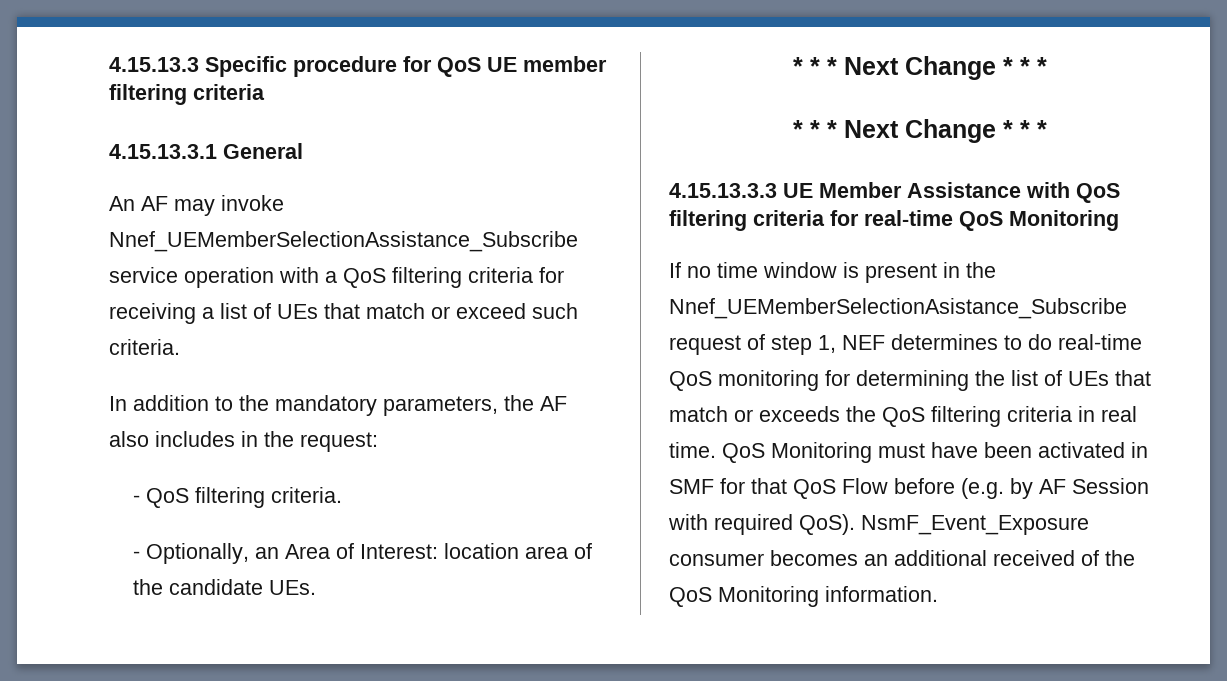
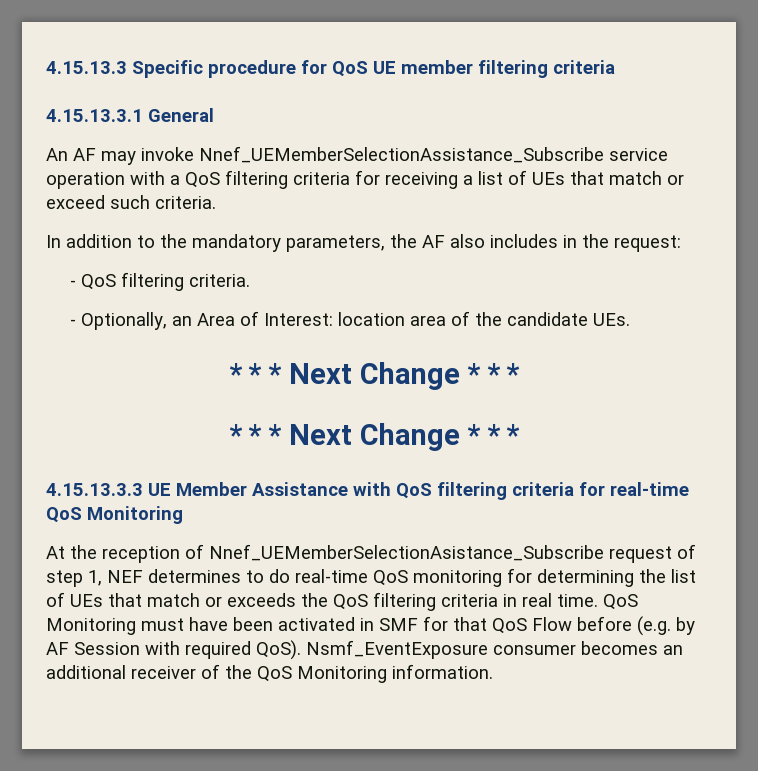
[669,262,996,283] If no time window is present in the -> [46,544,204,563] At the reception of
[861,515,1089,535] NsmF_Event_Exposure -> [306,640,488,659] Nsmf_EventExposure
[993,550,1075,566] received -> [131,666,196,679] receiver

